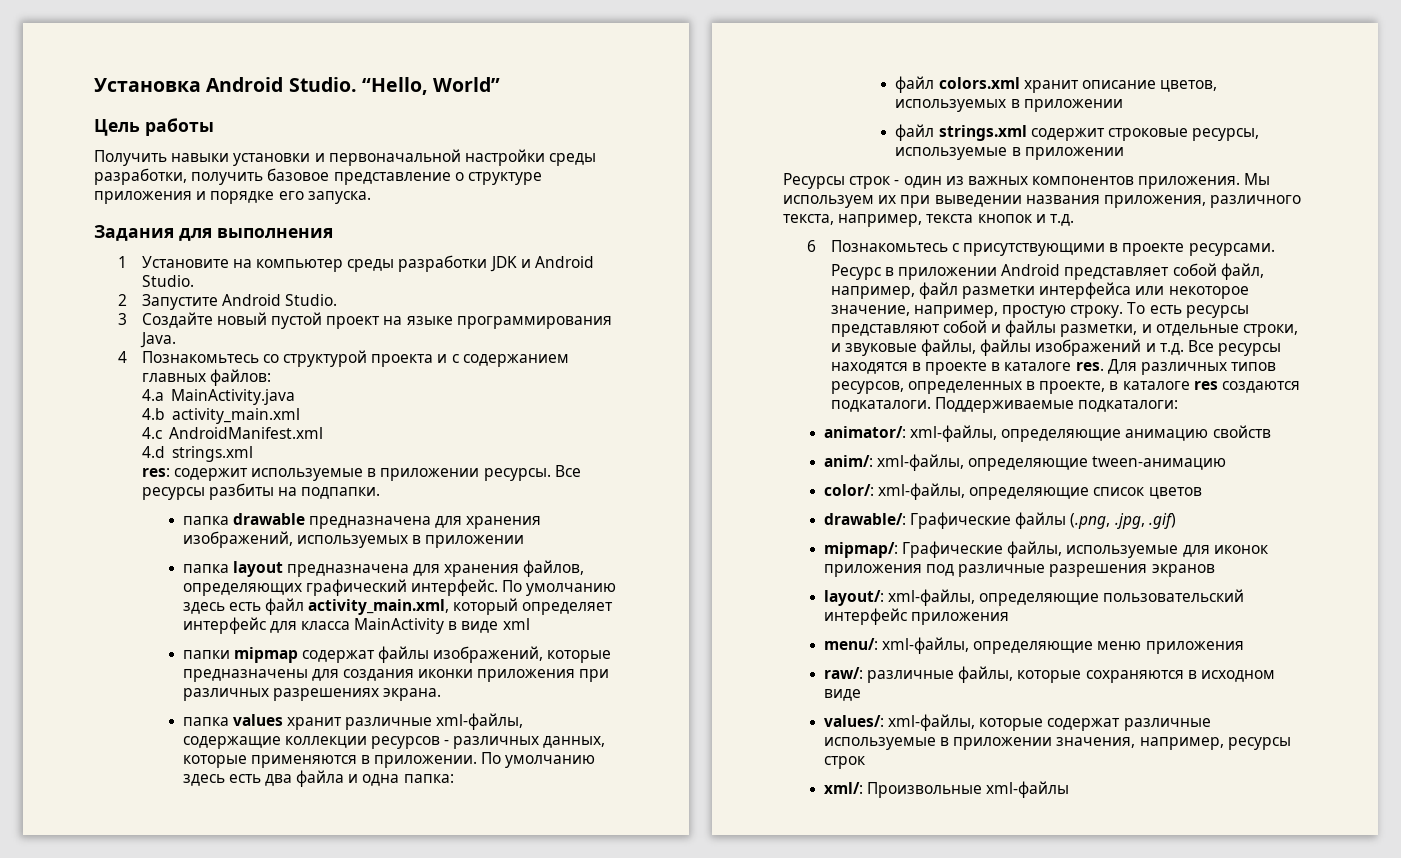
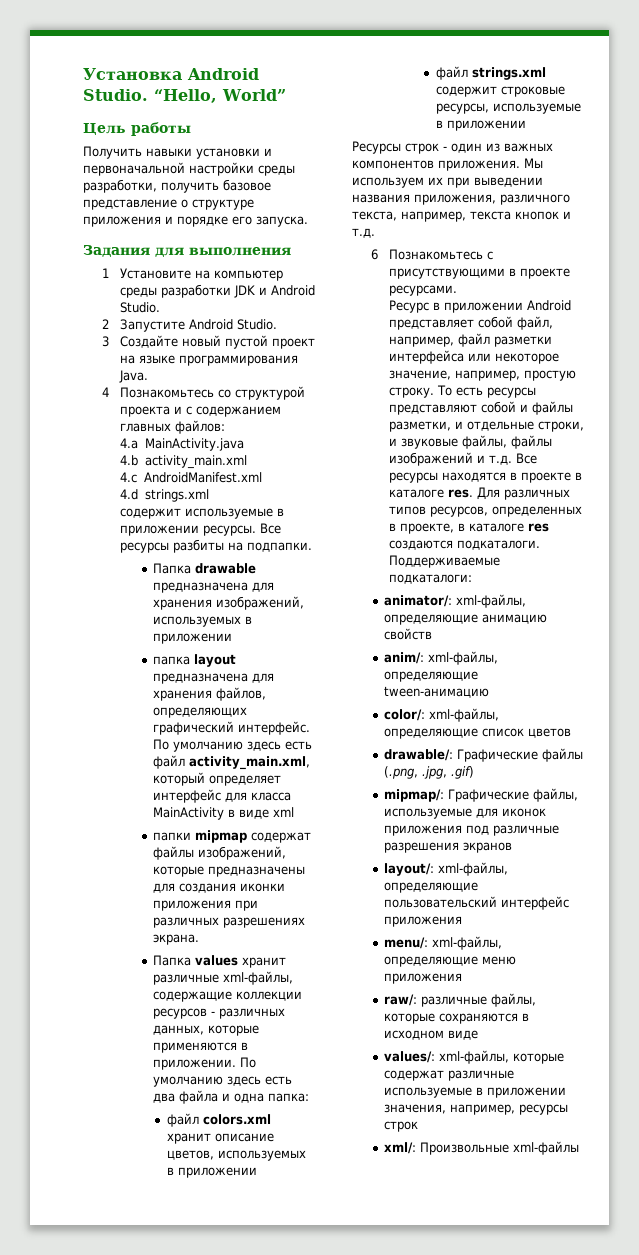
[141,468,170,477] res: -> (209, 495) none
[182,516,229,525] папка -> [152,563,191,574] Папка
[182,717,229,726] папка -> [152,955,191,966] Папка

